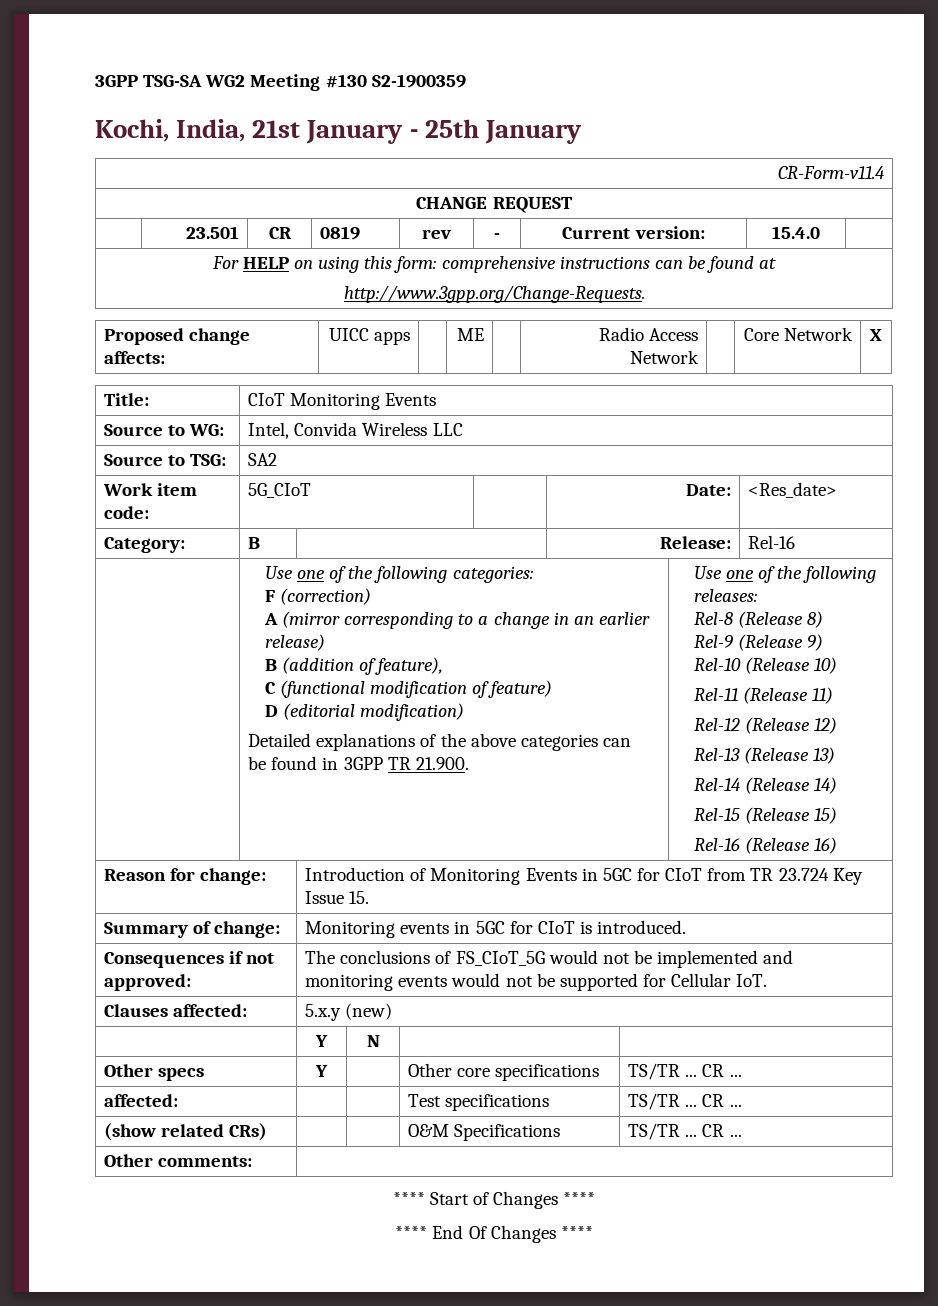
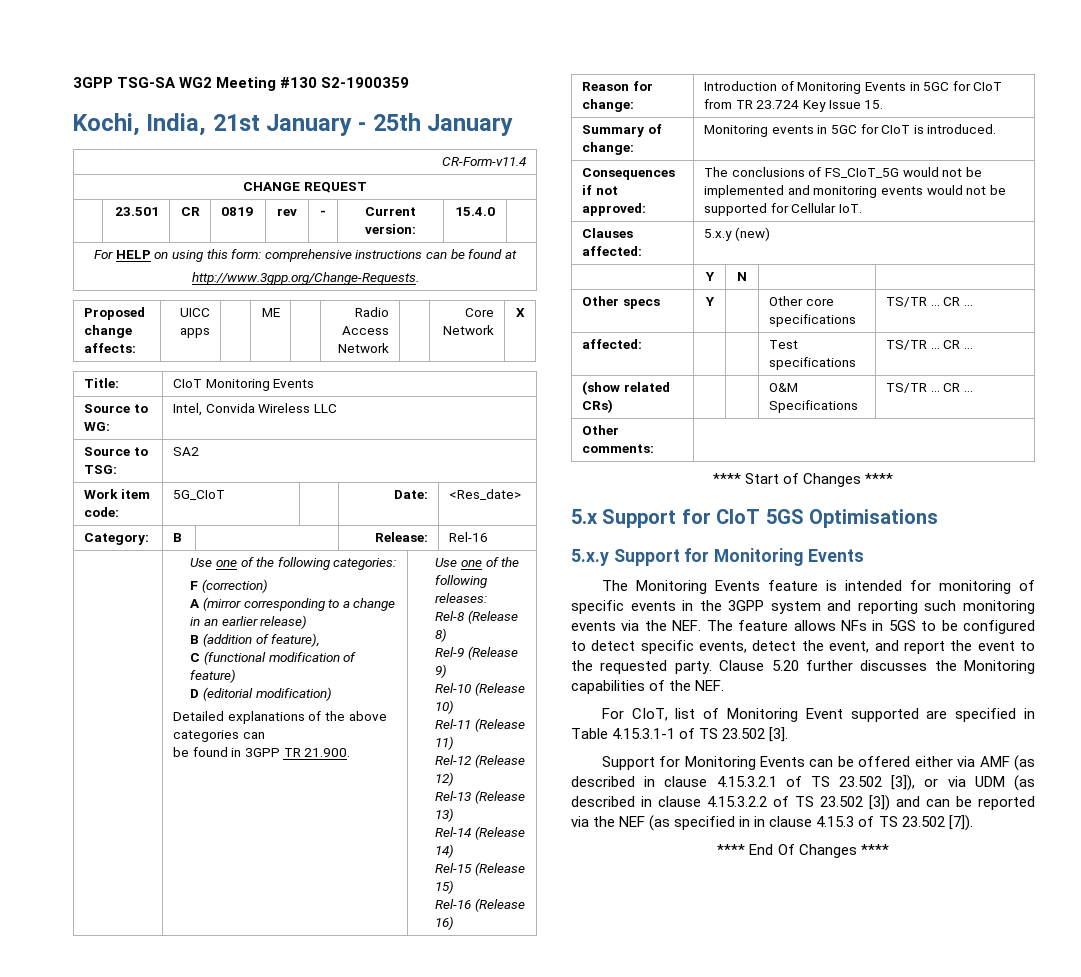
(596, 1198) none -> [571,509,938,528] [571,548,864,566] [601,580,1035,594] [571,600,1035,614] [571,620,1035,634] [571,640,1035,654] [571,660,1035,674] [571,680,725,694] [601,708,1035,722] [571,727,789,742] [601,755,1036,771] [571,775,1035,791] [571,795,1035,811] [571,815,973,831] // 5.x Support for CIoT 5GS Optimisations // 5.x.y Support for Monitoring Events // The Monitoring Events feature is intended for monitoring of specific events in the 3GPP system and reporting such monitoring events via the NEF. The feature allows NFs in 5GS to be configured to detect specific events, detect the event, and report the event to the requested party. Clause 5.20 further discusses the Monitoring capabilities of the NEF. // For CIoT, list of Monitoring Event supported are specified in Table 4.15.3.1-1 of TS 23.502 [3]. // Support for Monitoring Events can be offered either via AMF (as described in clause 4.15.3.2.1 of TS 23.502 [3]), or via UDM (as described in clause 4.15.3.2.2 of TS 23.502 [3]) and can be reported via the NEF (as specified in in clause 4.15.3 of TS 23.502 [7]).

